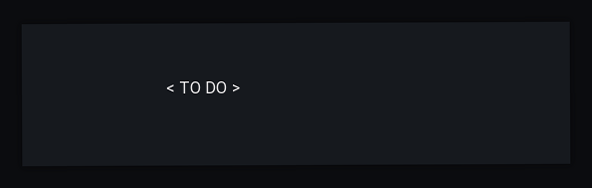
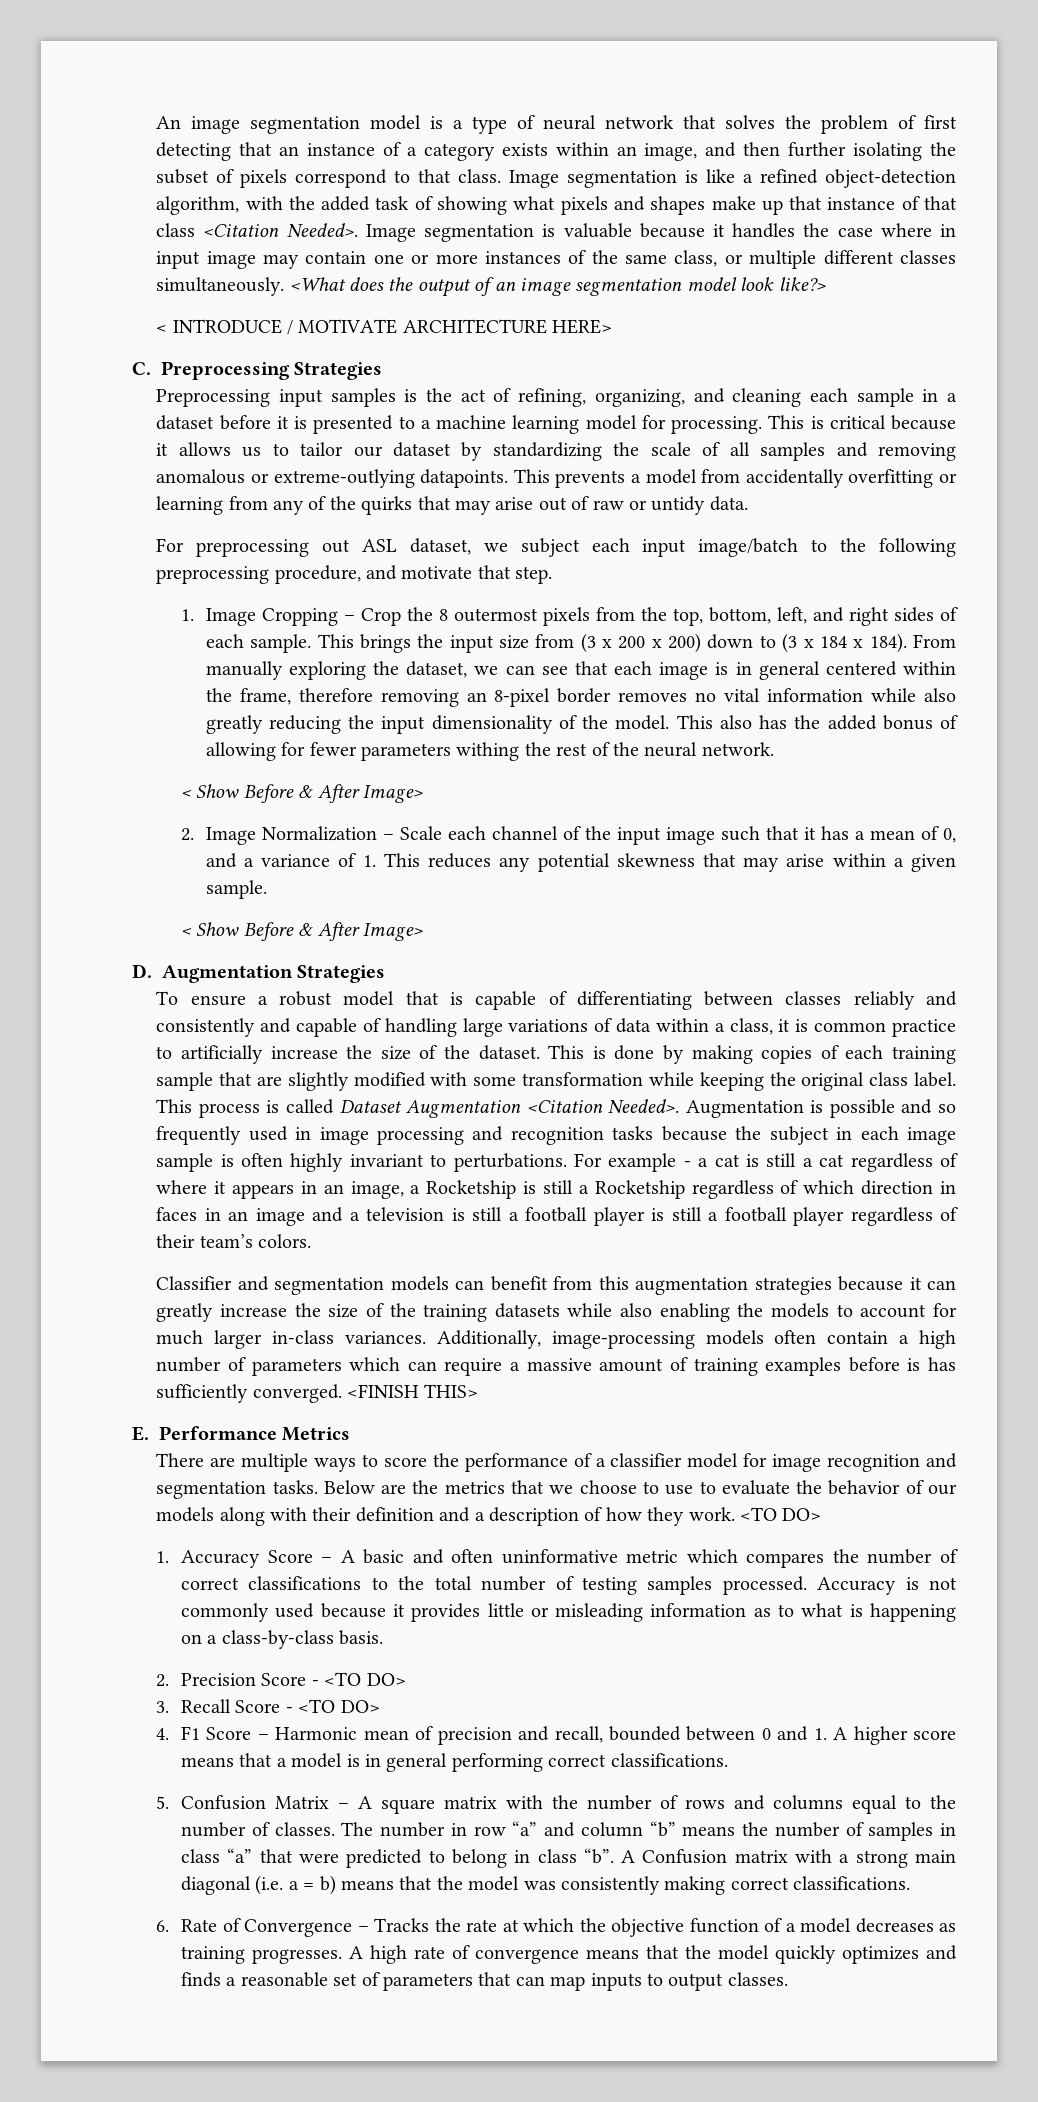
[164,81,240,94] < TO DO > -> [156,115,957,134] [156,142,957,161] [156,169,956,188] [156,196,957,215] [156,223,957,242] [156,250,956,269] [156,277,826,297] [156,319,613,335] [131,361,382,380] [156,388,957,407] [156,415,956,434] [156,442,957,461] [156,469,957,488] [156,496,748,515] [156,538,957,557] [156,565,553,584] [181,607,958,626] [205,633,956,653] [205,661,956,680] [205,688,956,707] [205,715,959,734] [205,742,774,761] [181,784,424,803] [181,826,956,845] [205,853,956,872] [205,880,267,899] [181,922,424,941] [131,964,385,983] [156,991,958,1010] [156,1018,956,1037] [156,1045,956,1064] [156,1072,957,1091] [156,1099,956,1118] [156,1126,956,1145] [156,1153,959,1172] [156,1180,956,1199] [156,1207,958,1226] [156,1234,312,1248] [156,1276,956,1295] [156,1303,958,1322] [156,1330,957,1349] [156,1357,957,1376] [156,1384,479,1403] [131,1426,350,1441] [156,1453,958,1472] [156,1480,957,1499] [156,1507,822,1526] [156,1549,958,1568] [181,1576,958,1595] [181,1603,956,1622] [181,1630,384,1649] [156,1672,406,1687] [156,1699,380,1713] [156,1726,957,1745] [181,1753,728,1772] [156,1795,956,1814] [181,1821,957,1841] [181,1848,957,1868] [181,1875,911,1895] [156,1918,957,1937] [181,1945,957,1964] [181,1972,788,1991] An image segmentation model is a type of neural network that solves the problem of first detecting that an instance of a category exists within an image, and then further isolating the subset of pixels correspond to that class. Image segmentation is like a refined object-detection algorithm, with the added task of showing what pixels and shapes make up that instance of that class <Citation Needed>. Image segmentation is valuable because it handles the case where in input image may contain one or more instances of the same class, or multiple different classes simultaneously. <What does the output of an image segmentation model look like?> // < INTRODUCE / MOTIVATE ARCHITECTURE HERE> // C. Preprocessing Strategies // Preprocessing input samples is the act of refining, organizing, and cleaning each sample in a dataset before it is presented to a machine learning model for processing. This is critical because it allows us to tailor our dataset by standardizing the scale of all samples and removing anomalous or extreme-outlying datapoints. This prevents a model from accidentally overfitting or learning from any of the quirks that may arise out of raw or untidy data. // For preprocessing out ASL dataset, we subject each input image/batch to the following preprocessing procedure, and motivate that step. // 1. Image Cropping – Crop the 8 outermost pixels from the top, bottom, left, and right sides of each sample. This brings the input size from (3 x 200 x 200) down to (3 x 184 x 184). From manually exploring the dataset, we can see that each image is in general centered within the frame, therefore removing an 8-pixel border removes no vital information while also greatly reducing the input dimensionality of the model. This also has the added bonus of allowing for fewer parameters withing the rest of the neural network. // < Show Before & After Image> // 2. Image Normalization – Scale each channel of the input image such that it has a mean of 0, and a variance of 1. This reduces any potential skewness that may arise within a given sample. // < Show Before & After Image> // D. Augmentation Strategies // To ensure a robust model that is capable of differentiating between classes reliably and consistently and capable of handling large variations of data within a class, it is common practice to artificially increase the size of the dataset. This is done by making copies of each training sample that are slightly modified with some transformation while keeping the original class label. This process is called Dataset Augmentation <Citation Needed>. Augmentation is possible and so frequently used in image processing and recognition tasks because the subject in each image sample is often highly invariant to perturbations. For example - a cat is still a cat regardless of where it appears in an image, a Rocketship is still a Rocketship regardless of which direction in faces in an image and a television is still a football player is still a football player regardless of their team’s colors. // Classifier and segmentation models can benefit from this augmentation strategies because it can greatly increase the size of the training datasets while also enabling the models to account for much larger in-class variances. Additionally, image-processing models often contain a high number of parameters which can require a massive amount of training examples before is has sufficiently converged. <FINISH THIS> // E. Performance Metrics // There are multiple ways to score the performance of a classifier model for image recognition and segmentation tasks. Below are the metrics that we choose to use to evaluate the behavior of our models along with their definition and a description of how they work. <TO DO> // 1. Accuracy Score – A basic and often uninformative metric which compares the number of correct classifications to the total number of testing samples processed. Accuracy is not commonly used because it provides little or misleading information as to what is happening on a class-by-class basis. // 2. Precision Score - <TO DO> // 3. Recall Score - <TO DO> // 4. F1 Score – Harmonic mean of precision and recall, bounded between 0 and 1. A higher score means that a model is in general performing correct classifications. // 5. Confusion Matrix – A square matrix with the number of rows and columns equal to the number of classes. The number in row “a” and column “b” means the number of samples in class “a” that were predicted to belong in class “b”. A Confusion matrix with a strong main diagonal (i.e. a = b) means that the model was consistently making correct classifications. // 6. Rate of Convergence – Tracks the rate at which the objective function of a model decreases as training progresses. A high rate of convergence means that the model quickly optimizes and finds a reasonable set of parameters that can map inputs to output classes.

